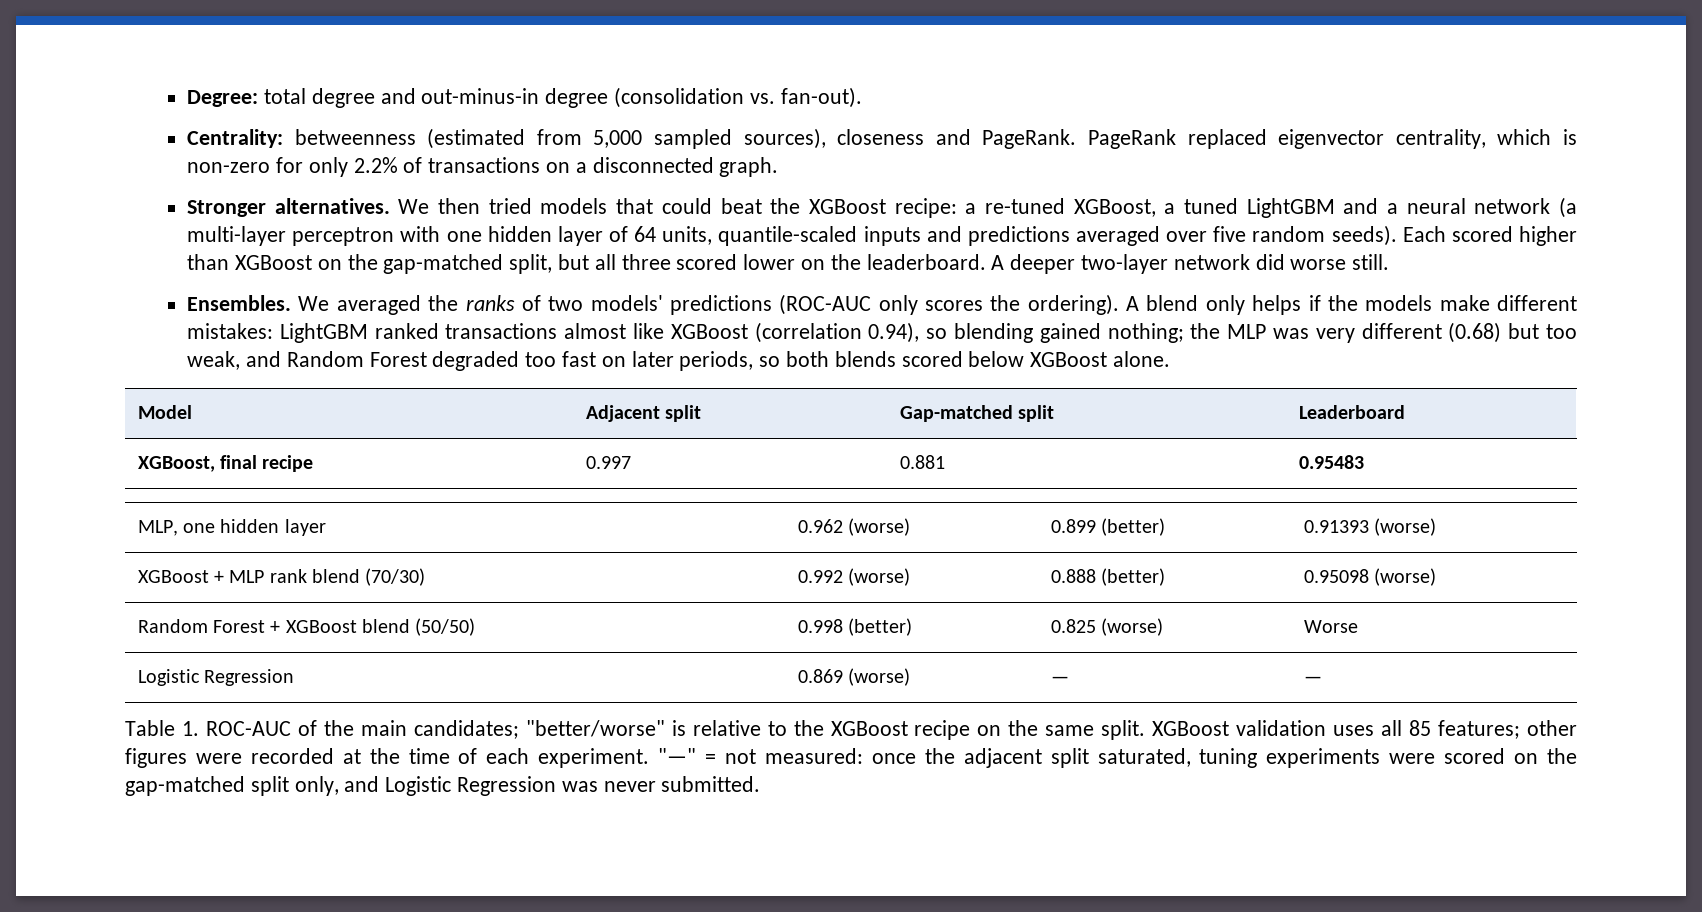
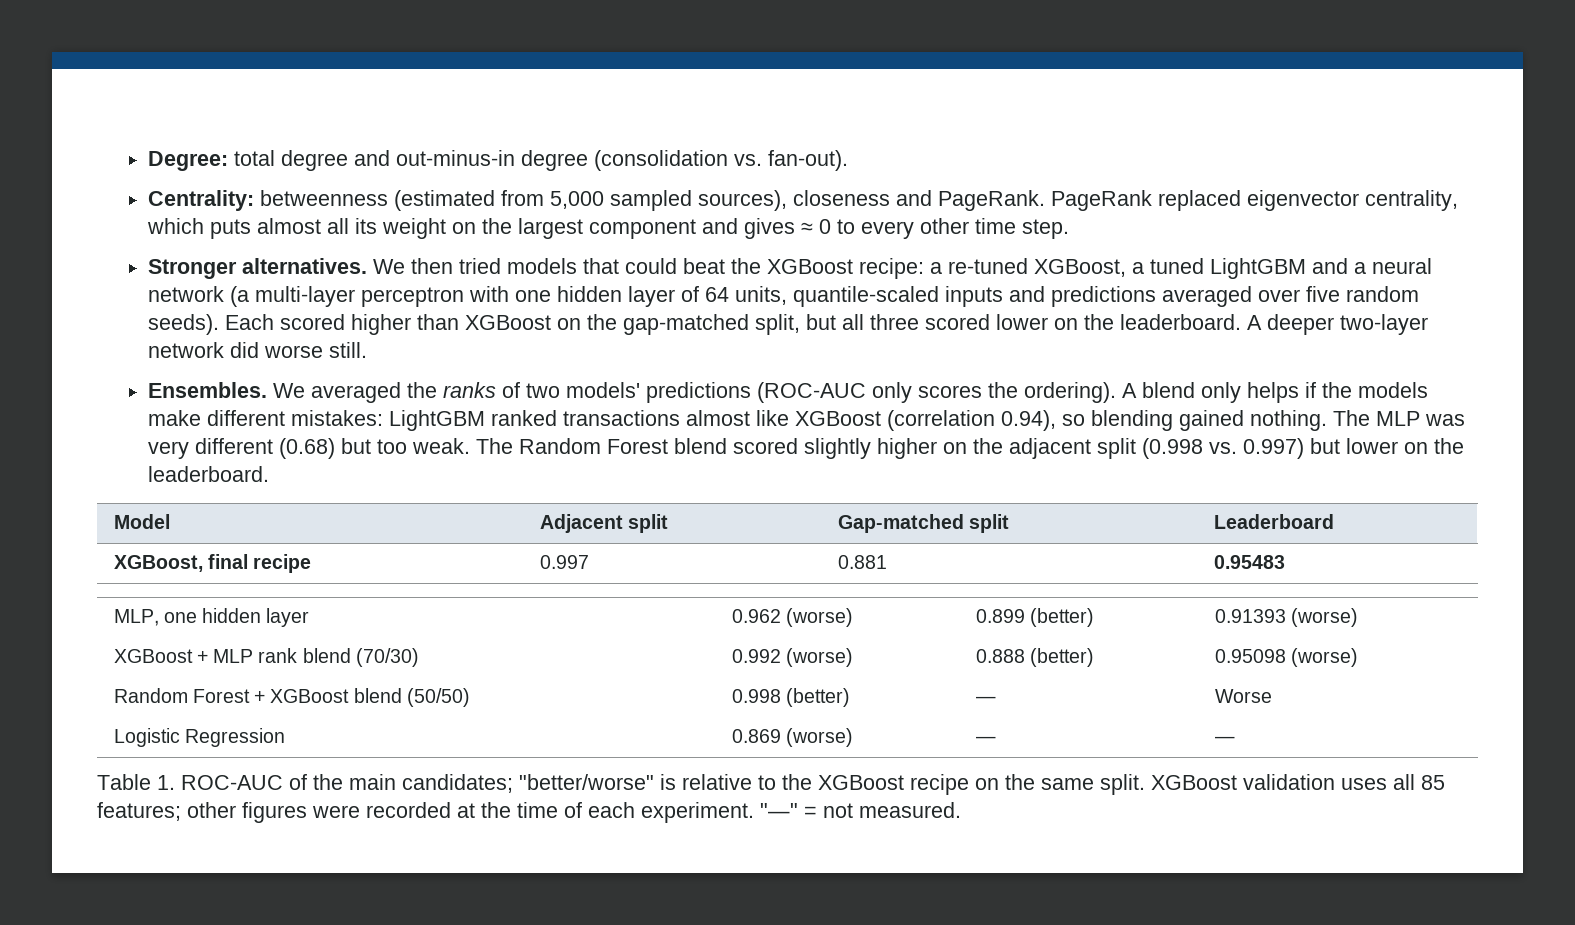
[1563,129,1578,145] [187,157,779,177] is non-zero for only 2.2% of transactions on a disconnected graph. -> [210,218,1070,239] puts almost all its weight on the largest component and gives ≈ 0 to every other time step.
[1107,323,1221,343] nothing; the -> [1250,410,1371,431] nothing. The
[187,351,1170,371] weak, and Random Forest degraded too fast on later periods, so both blends scored below XGBoost alone. -> [412,438,1465,459] [148,466,270,482] weak. The Random Forest blend scored slightly higher on the adjacent split (0.998 vs. 0.997) but lower on the leaderboard.
[1050,618,1163,636] 0.825 (worse) -> [975,696,996,703] —
[764,748,1577,768] [125,776,761,796] measured: once the adjacent split saturated, tuning experiments were scored on the gap-matched split only, and Logistic Regression was never submitted. -> [859,802,961,818] measured.

